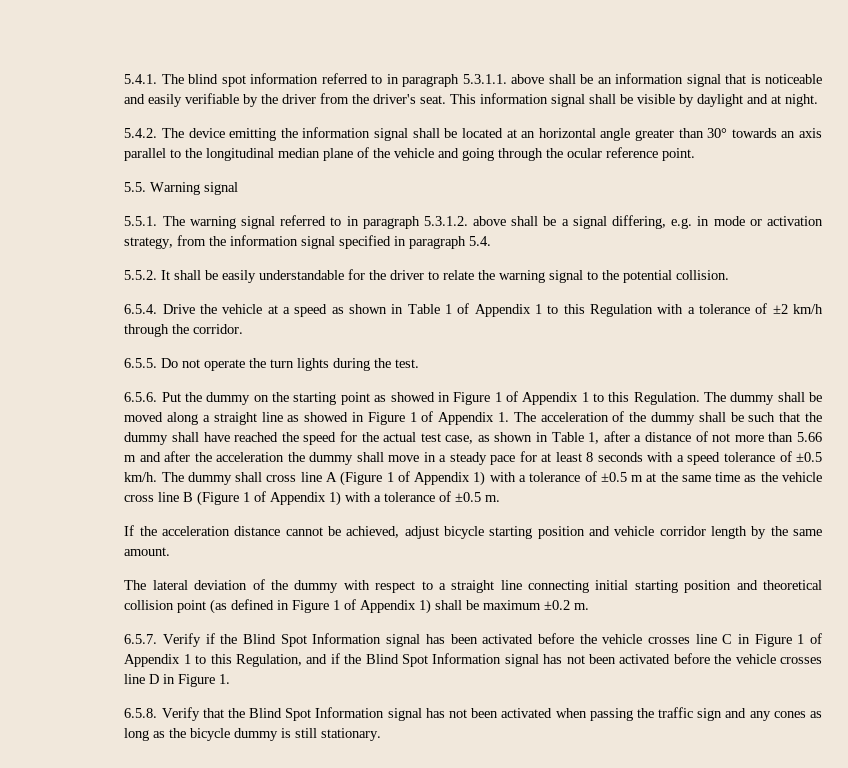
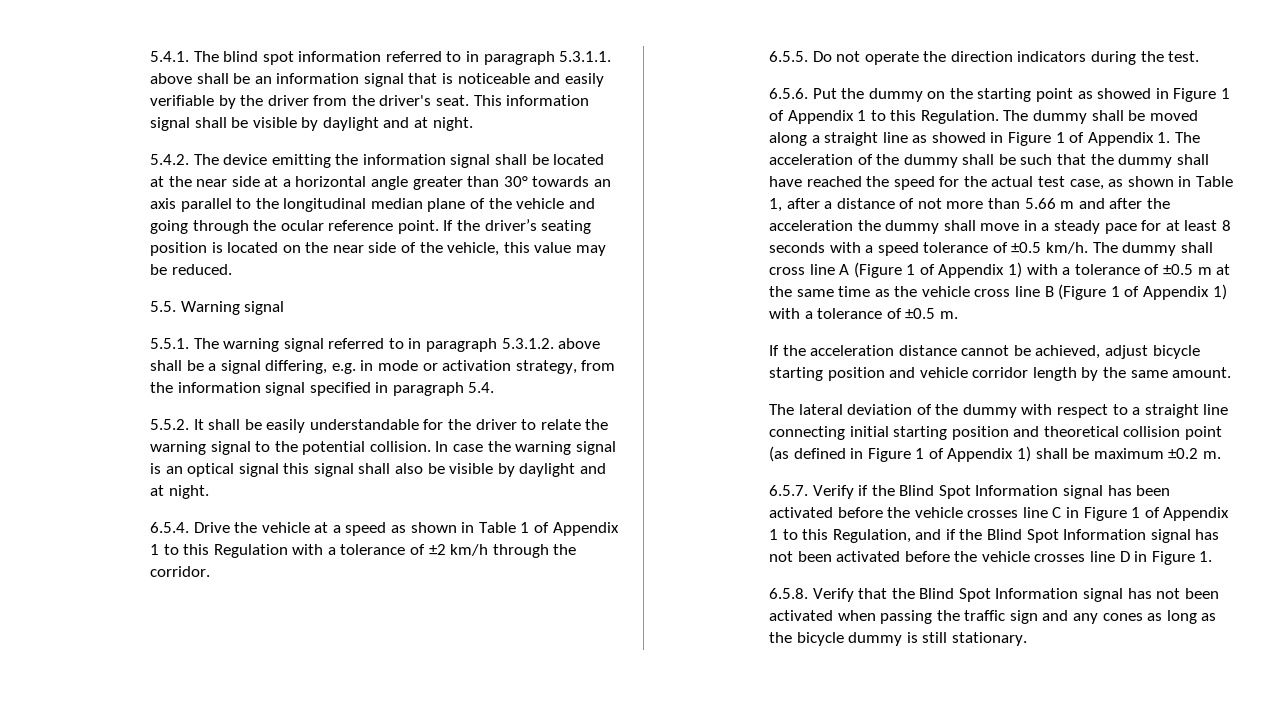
[521,131,536,138] an -> [168,176,291,187] the near side at a
(696, 154) none -> [443,219,592,234] [149,242,607,256] [149,264,232,275] If the driver’s seating position is located on the near side of the vehicle, this value may be reduced.
(730, 275) none -> [435,441,616,455] [149,463,607,477] [149,485,209,499] In case the warning signal is an optical signal this signal shall also be visible by daylight and at night.
[270,358,330,371] turn lights -> [950,51,1087,62] direction indicators

